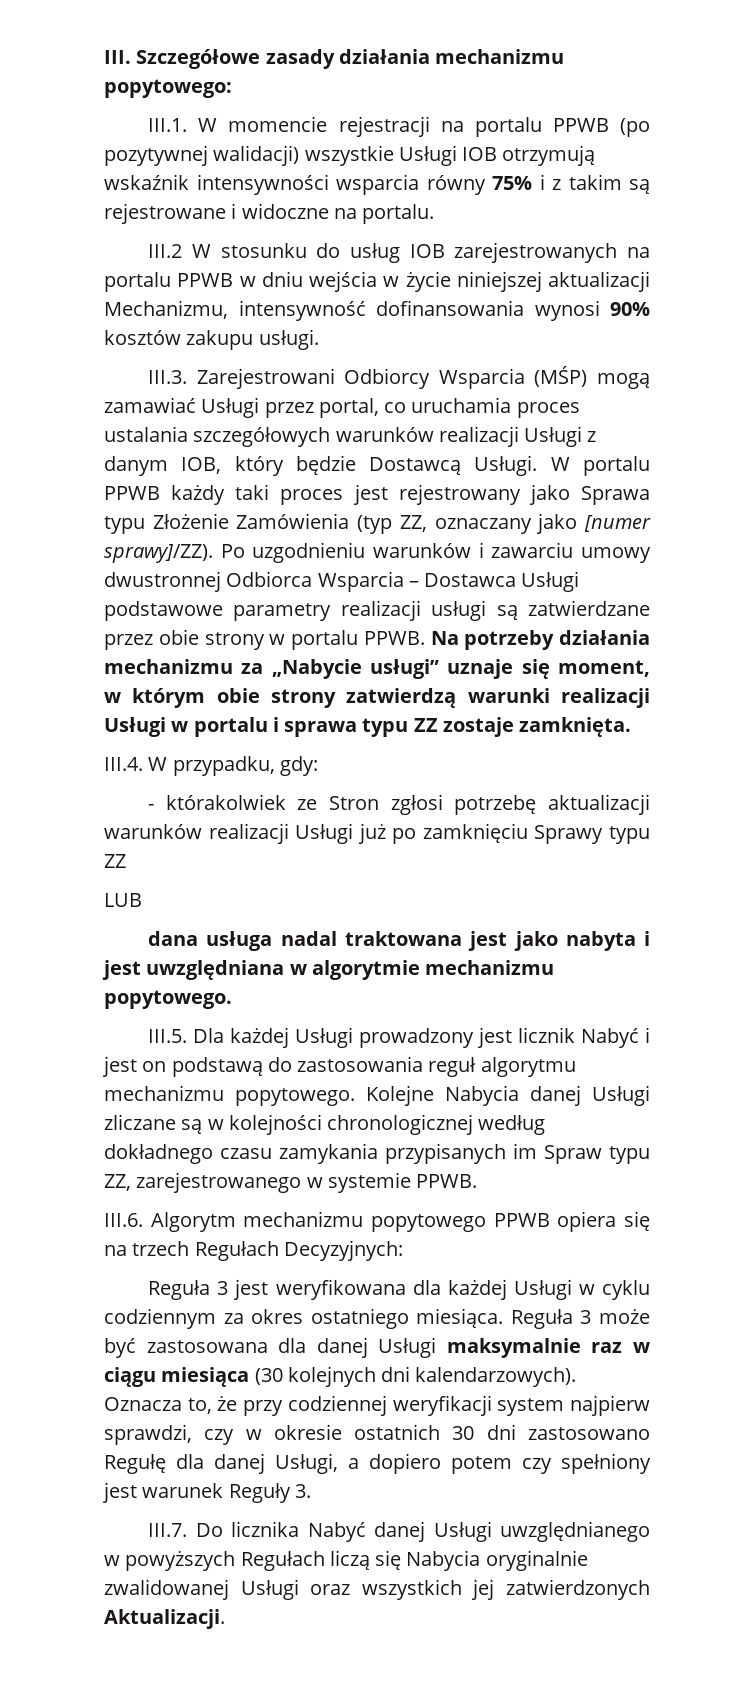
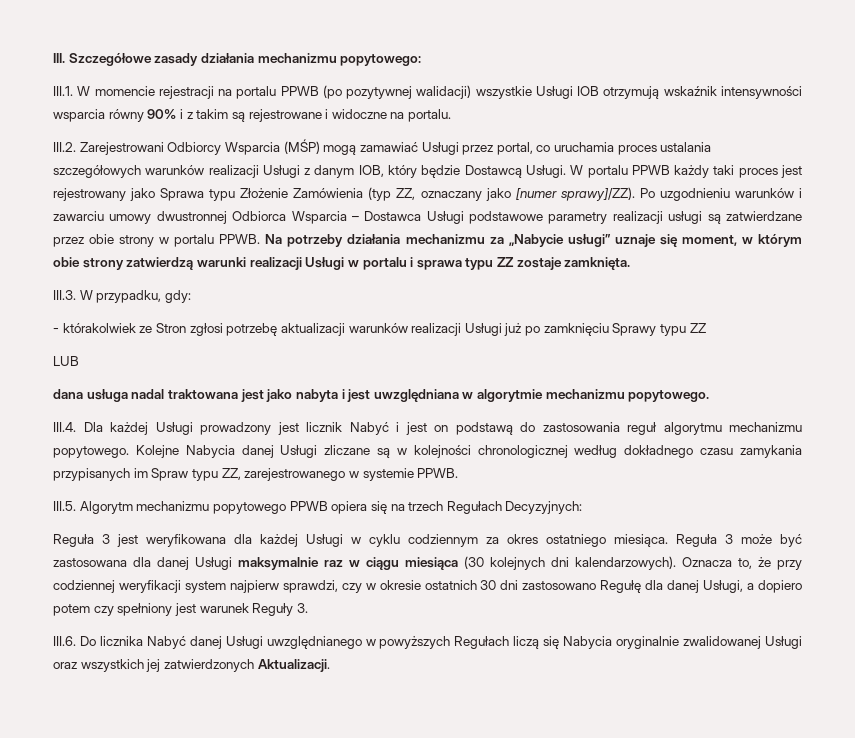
[492,176,532,190] 75% -> [147,109,177,119] 90%
[148,242,650,263] [104,271,650,292] [104,300,650,321] [104,329,319,350] [148,370,188,384] III.2 W stosunku do usług IOB zarejestrowanych na portalu PPWB w dniu wejścia w życie niniejszej aktualizacji Mechanizmu, intensywność dofinansowania wynosi 90% kosztów zakupu usługi. // III.3. -> [53,142,76,152] III.2.
[104,757,143,771] III.4. -> [53,290,76,300] III.3.
[148,1029,188,1043] III.5. -> [53,422,76,432] III.4.
[104,1213,143,1227] III.6. -> [53,501,76,511] III.5.
[148,1523,188,1537] III.7. -> [53,636,76,646] III.6.

